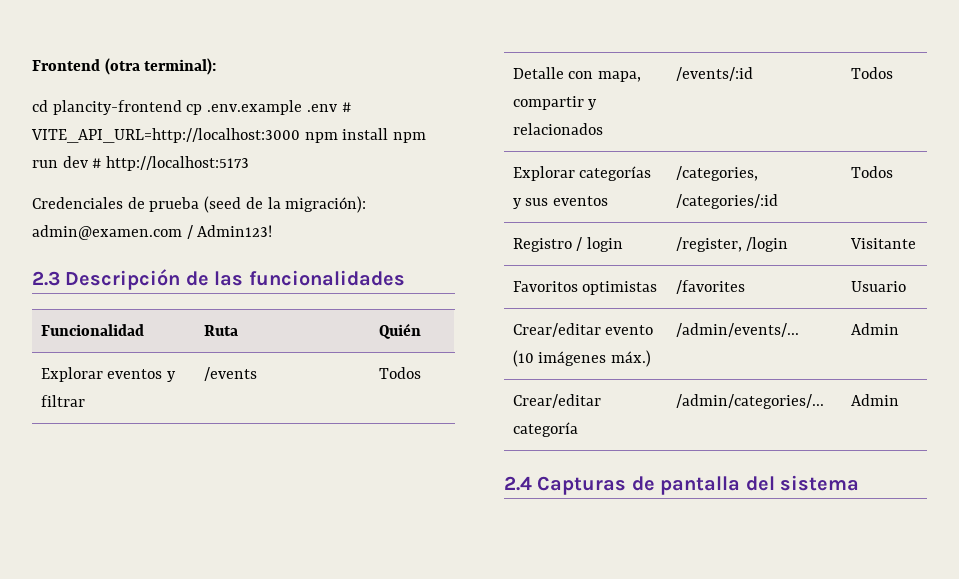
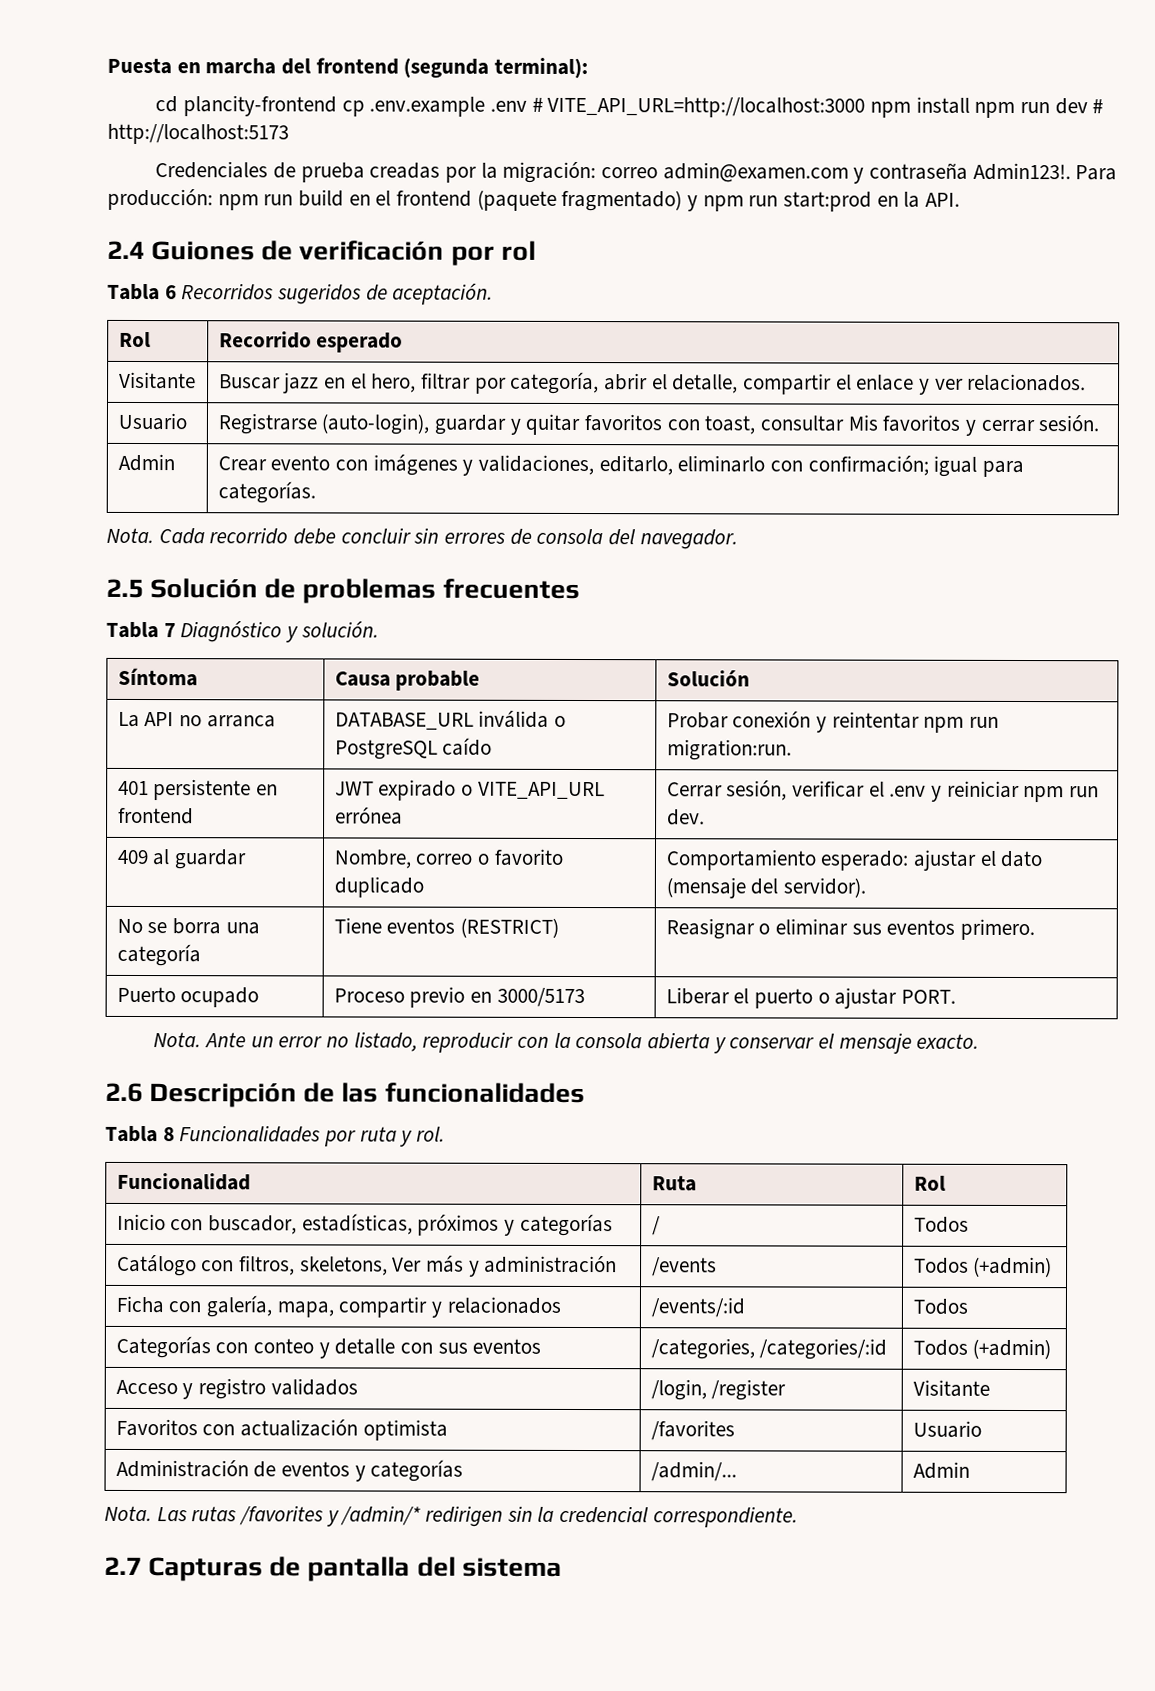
[32,58,140,75] Frontend (otra -> [107,57,490,78] Puesta en marcha del frontend (segunda
[204,196,367,213] [32,225,273,240] [32,269,405,290] [40,324,144,336] [203,325,238,336] [378,323,421,339] [40,367,177,382] [40,395,85,407] [203,367,257,381] [378,367,421,379] [512,67,594,79] (seed de la migración): admin@examen.com / Admin123! // 2.3 Descripción de las funcionalidades // Funcionalidad | Ruta | Quién // Explorar eventos y filtrar | /events | Todos // Detalle con -> [369,161,1118,184] [107,188,961,212] [107,240,536,266] [107,283,494,305] [118,331,151,348] [218,331,404,353] [118,371,196,390] [218,371,1087,395] [117,412,187,431] [217,413,1100,436] [117,453,175,472] [217,454,1025,478] [217,481,316,504] [106,527,738,550] [106,578,580,604] [106,621,379,643] [117,667,198,687] [334,670,481,691] [666,670,750,687] [117,711,276,728] [334,710,567,730] [334,737,493,760] [666,711,1000,733] [666,739,792,761] [117,779,279,801] [117,807,194,825] [334,779,605,801] [334,807,403,825] [666,780,1100,803] [666,809,705,826] [116,849,247,870] [333,848,563,869] [333,876,424,898] [665,849,1043,871] [665,877,867,899] [116,918,260,935] [116,943,201,967] [333,917,560,938] [665,918,1036,941] [116,986,260,1008] [333,986,585,1008] [665,987,957,1009] [153,1031,980,1054] [105,1082,585,1108] [105,1125,446,1147] [116,1172,251,1191] [651,1175,697,1192] [913,1175,946,1191] [116,1213,613,1237] [651,1216,661,1236] [913,1216,969,1233] [116,1254,618,1277] [651,1257,717,1277] [913,1256,1053,1278] [115,1295,273,1318] creadas por la migración: correo admin@examen.com y contraseña Admin123!. Para producción: npm run build en el frontend (paquete fragmentado) y npm run start:prod en la API. // 2.4 Guiones de verificación por rol // Tabla 6 Recorridos sugeridos de aceptación. // Rol | Recorrido esperado // Visitante | Buscar jazz en el hero, filtrar por categoría, abrir el detalle, compartir el enlace y ver relacionados. // Usuario | Registrarse (auto-login), guardar y quitar favoritos con toast, consultar Mis favoritos y cerrar sesión. // Admin | Crear evento con imágenes y validaciones, editarlo, eliminarlo con confirmación; igual para categorías. // Nota. Cada recorrido debe concluir sin errores de consola del navegador. // 2.5 Solución de problemas frecuentes // Tabla 7 Diagnóstico y solución. // Síntoma | Causa probable | Solución // La API no arranca | DATABASE_URL inválida o PostgreSQL caído | Probar conexión y reintentar npm run migration:run. // 401 persistente en frontend | JWT expirado o VITE_API_URL errónea | Cerrar sesión, verificar el .env y reiniciar npm run dev. // 409 al guardar | Nombre, correo o favorito duplicado | Comportamiento esperado: ajustar el dato (mensaje del servidor). // No se borra una categoría | Tiene eventos (RESTRICT) | Reasignar o eliminar sus eventos primero. // Puerto ocupado | Proceso previo en 3000/5173 | Liberar el puerto o ajustar PORT. // Nota. Ante un error no listado, reproducir con la consola abierta y conservar el mensaje exacto. // 2.6 Descripción de las funcionalidades // Tabla 8 Funcionalidades por ruta y rol. // Funcionalidad | Ruta | Rol // Inicio con buscador, estadísticas, próximos y categorías | / | Todos // Catálogo con filtros, skeletons, Ver más y administración | /events | Todos (+admin) // Ficha con galería,
[512,166,652,181] [512,198,522,209] Explorar categorías y -> [115,1335,434,1359] Categorías con conteo y detalle con
[512,237,624,252] [675,237,789,252] // Registro / login | /register, /login -> [972,1338,1052,1360] [115,1378,358,1400] [650,1379,787,1401] (+admin) // Acceso y registro validados | /login, /register
[582,281,658,295] optimistas -> [202,1419,448,1441] con actualización optimista
[512,323,654,337] [512,350,652,367] [675,323,799,337] [850,323,899,335] [512,394,601,408] [512,422,578,437] [675,394,824,409] [850,394,899,406] [504,476,532,491] Crear/editar evento (10 imágenes máx.) | /admin/events/... | Admin // Crear/editar categoría | /admin/categories/... | Admin // 2.4 -> [115,1459,464,1482] [650,1461,737,1482] [912,1461,970,1479] [104,1505,798,1528] [104,1556,142,1576] Administración de eventos y categorías | /admin/... | Admin // Nota. Las rutas /favorites y /admin/* redirigen sin la credencial correspondiente. // 2.7

